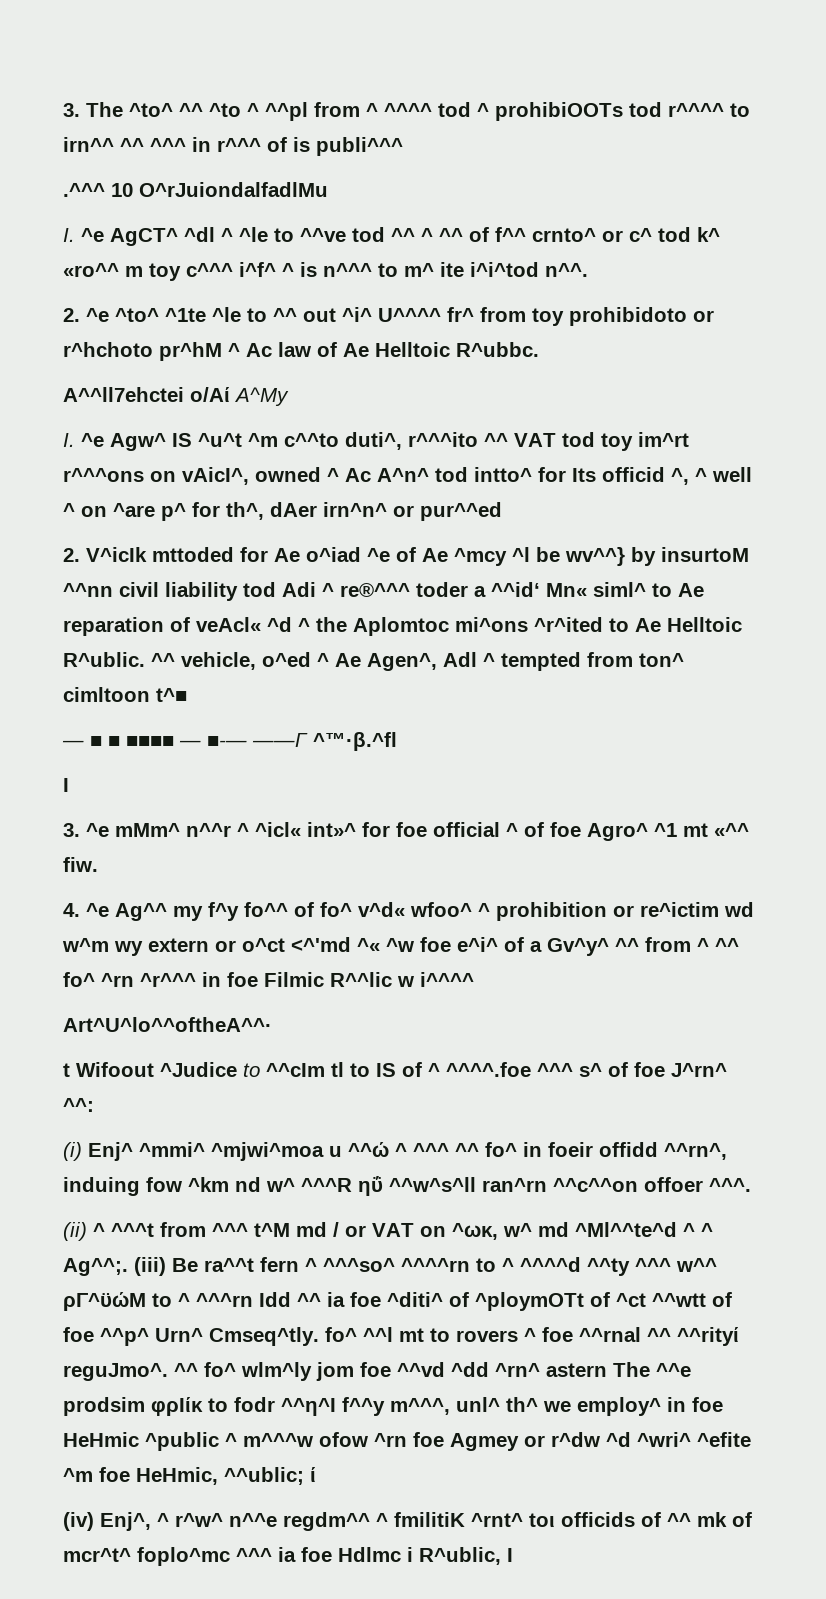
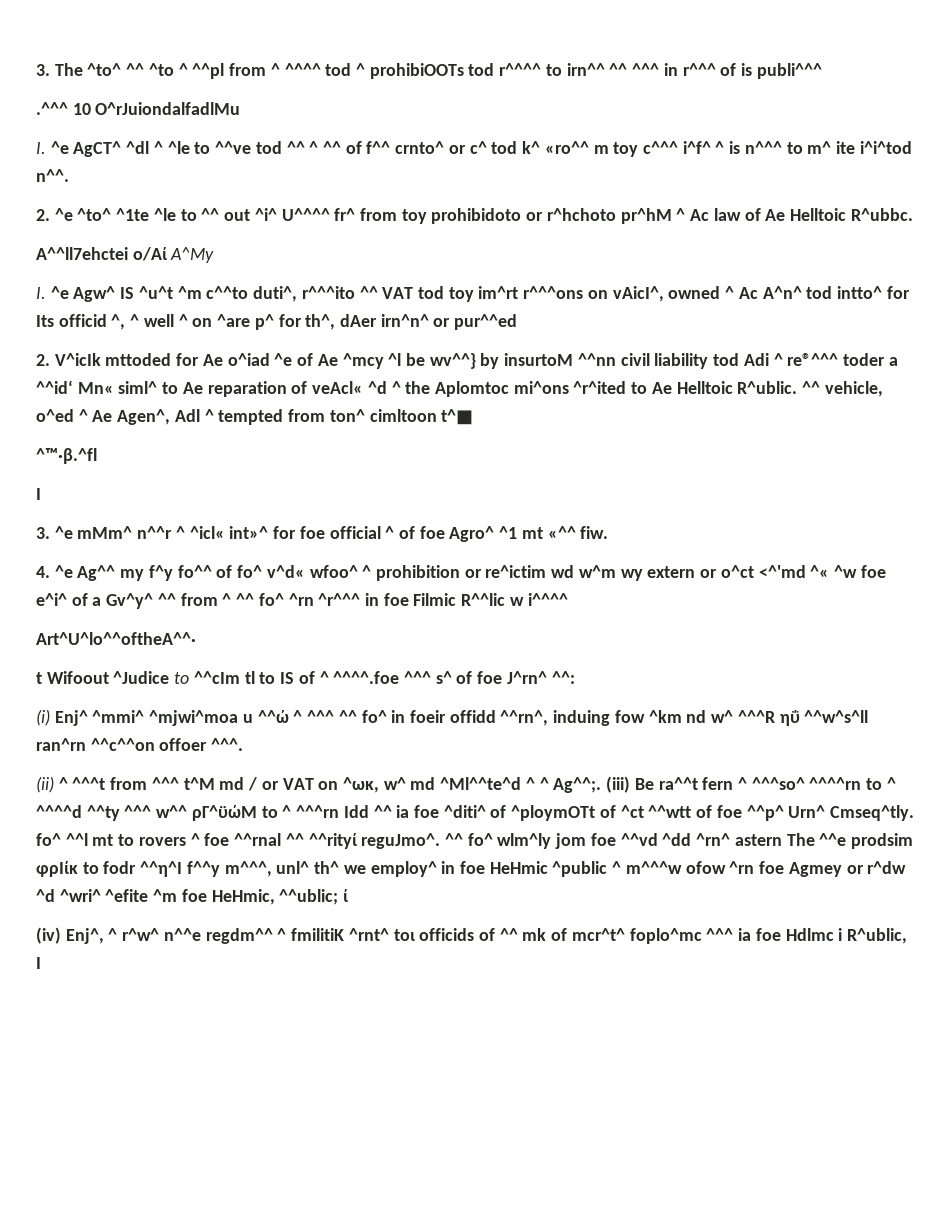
[62,733,308,747] — ■ ■ ■■■■ — ■-— ——Γ -> (474, 417) none

